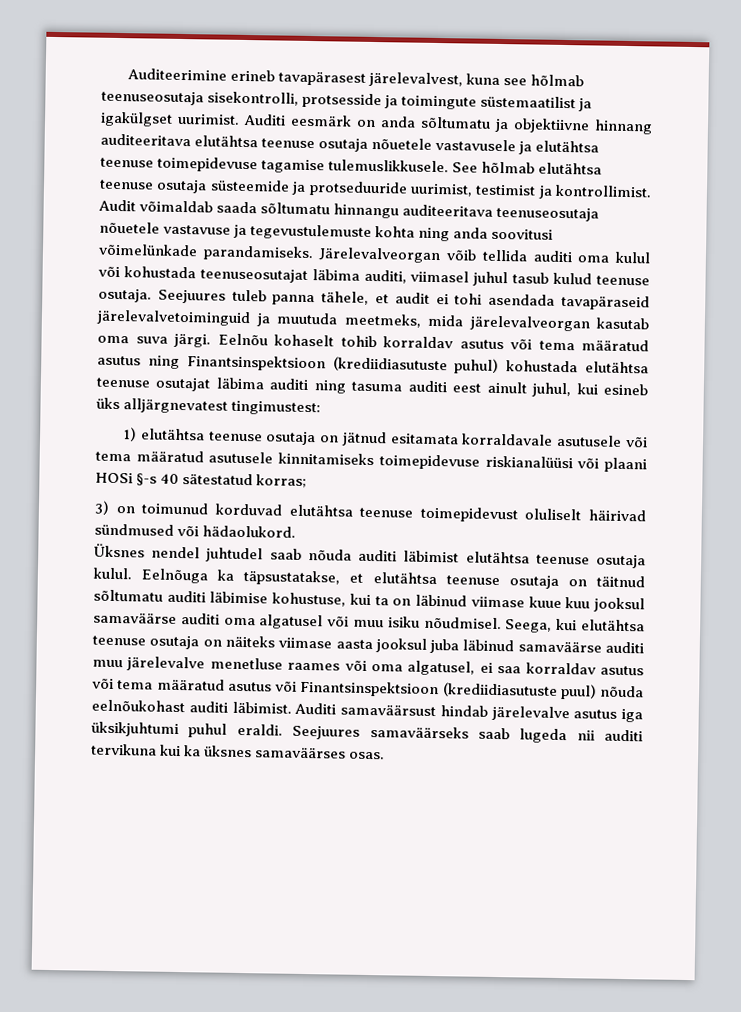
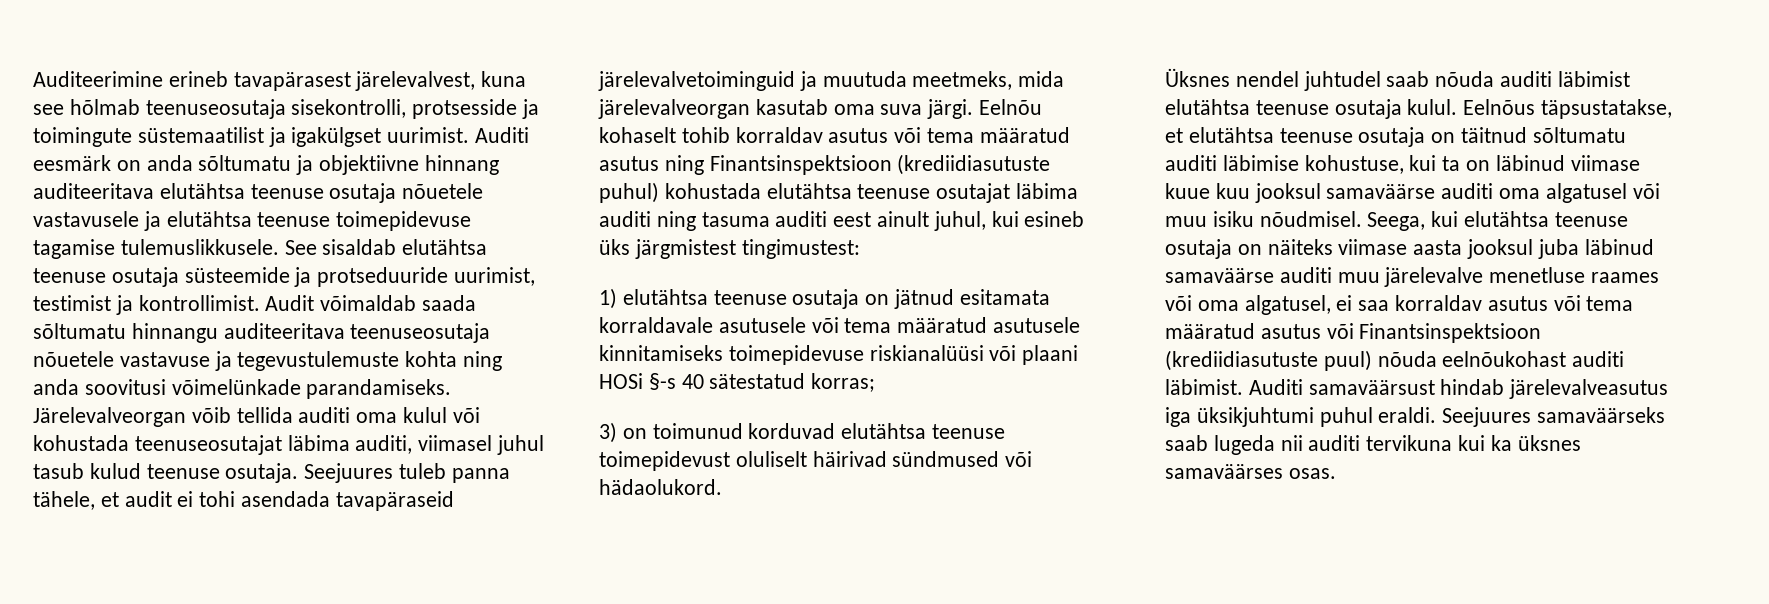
[481,161,536,174] hõlmab -> [322,239,397,255] sisaldab
[123,398,229,414] alljärgnevatest -> [634,239,736,259] järgmistest
[141,568,235,584] Eelnõuga ka -> [1463,99,1536,115] Eelnõus
[490,705,618,722] järelevalve asutus -> [1509,379,1669,399] järelevalveasutus

